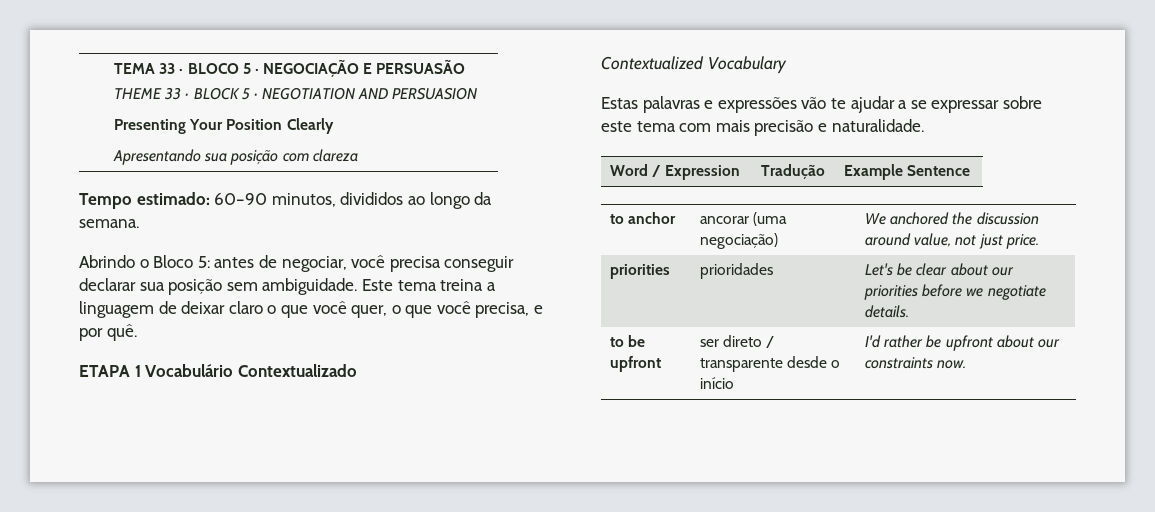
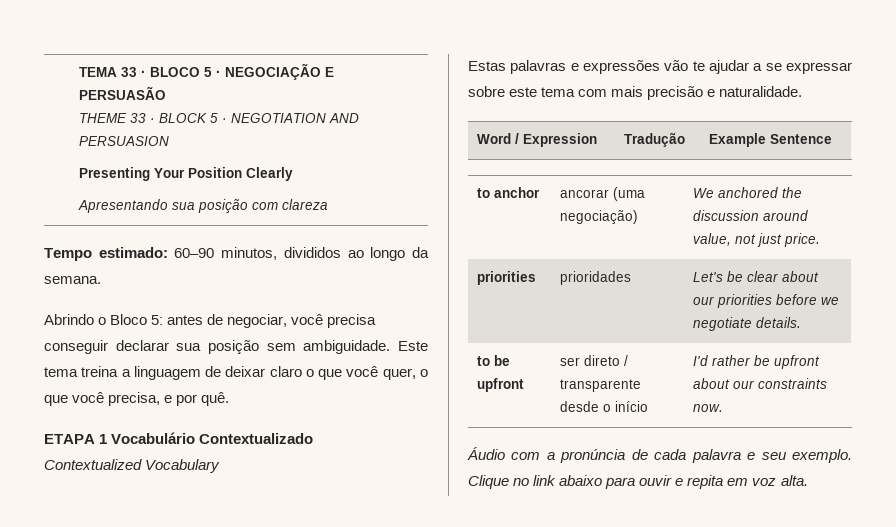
(967, 364) none -> [467,447,852,463] [468,475,808,489] // Áudio com a pronúncia de cada palavra e seu exemplo. Clique no link abaixo para ouvir e repita em voz alta.

